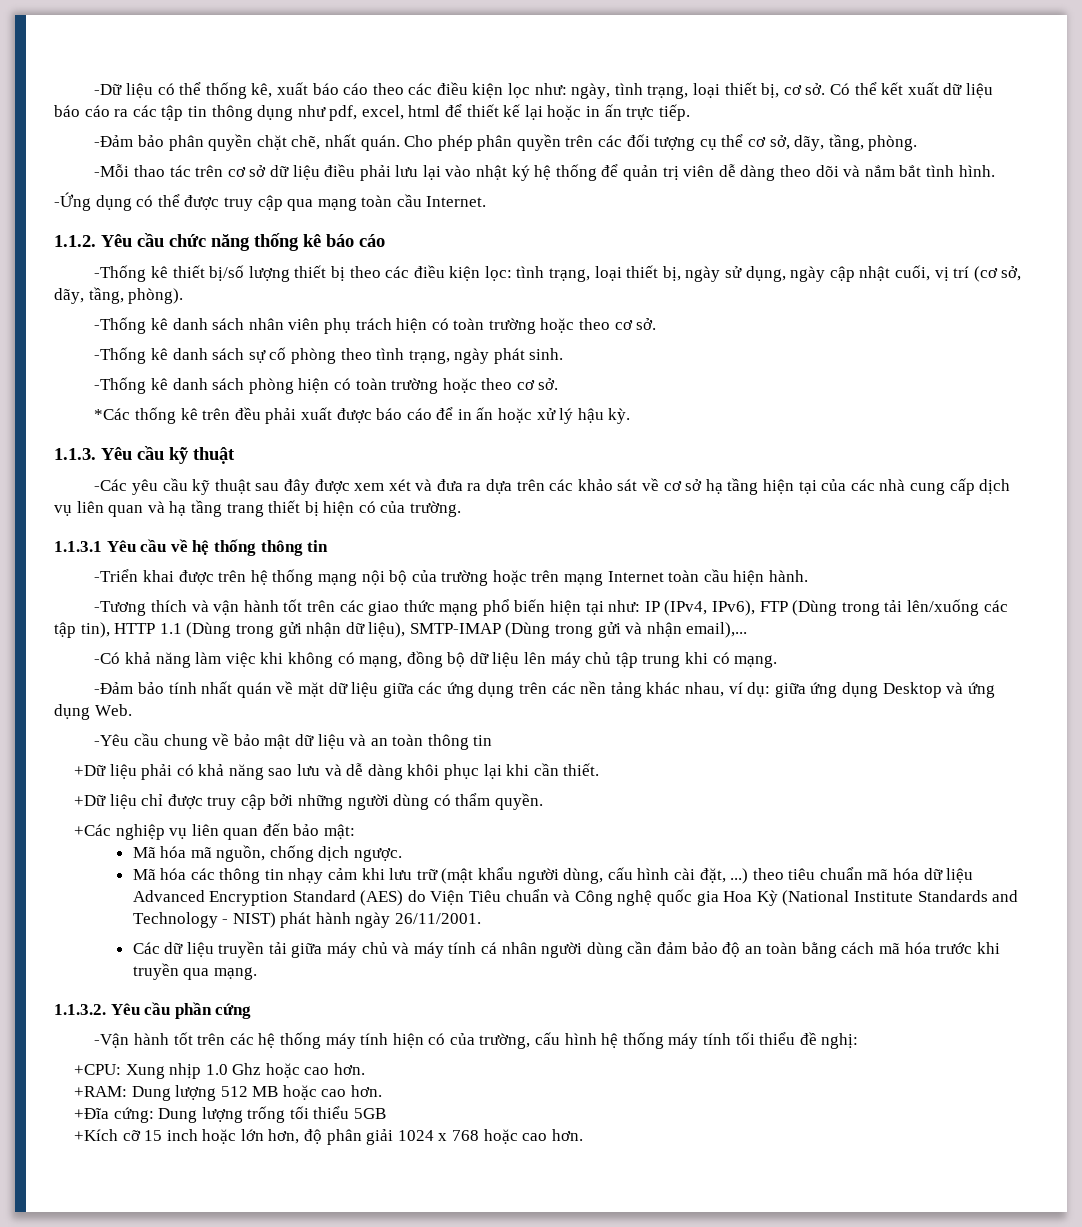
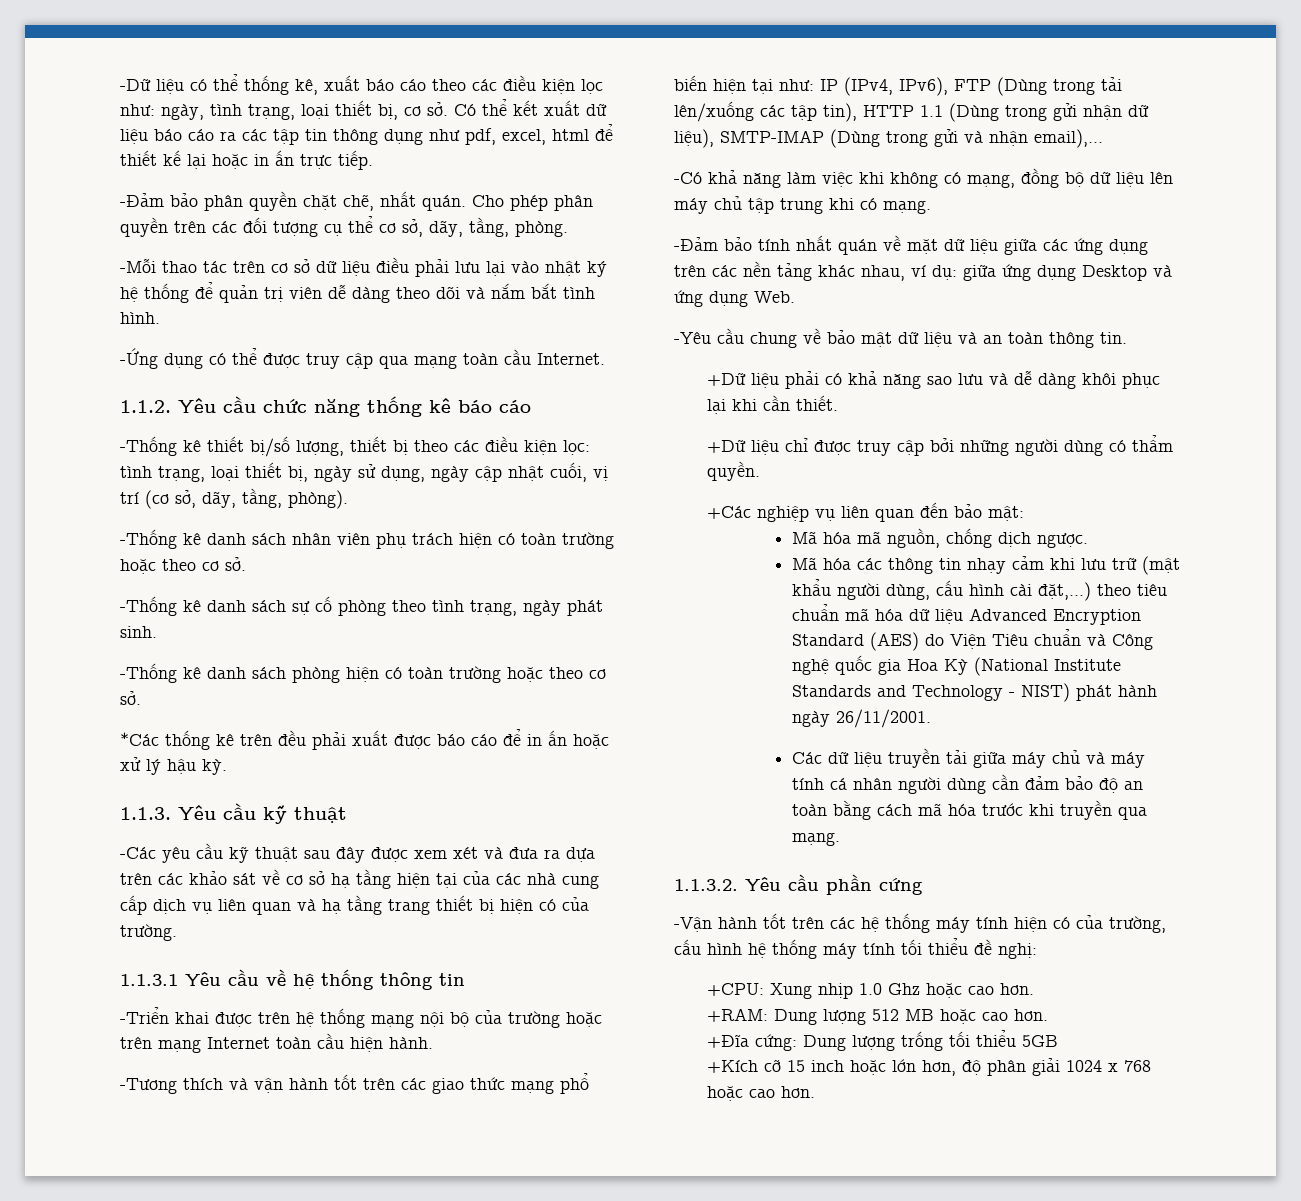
[248,266,290,282] lượng -> [296,440,344,456] lượng,
[473,735,493,746] tin -> [1100,332,1127,344] tin.
[699,868,749,884] đặt, ...) -> [1037,582,1091,601] đặt,...)

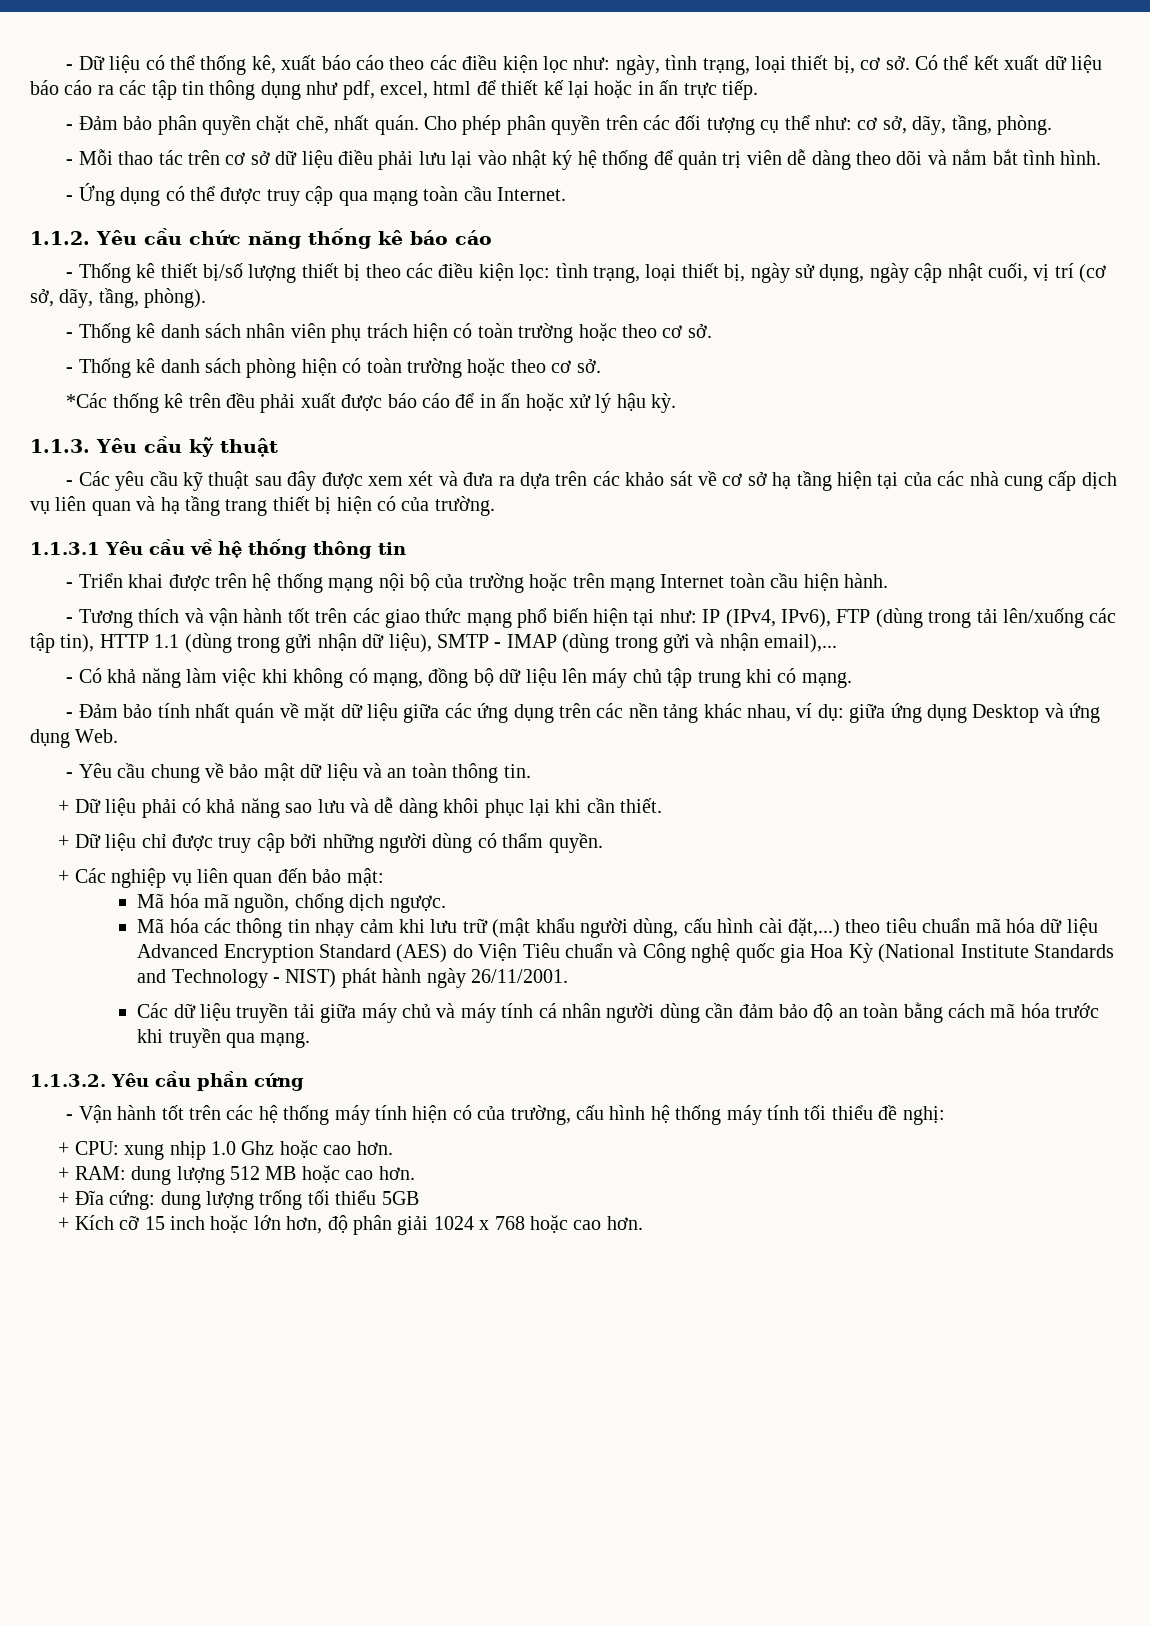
[120,79,151,91] -Dữ -> [66,55,105,70] - Dữ
[120,193,164,207] -Đảm -> [66,116,118,130] - Đảm
(373, 224) none -> [815,116,853,130] như:
[120,258,156,273] -Mỗi -> [66,149,113,165] - Mỗi
[120,348,158,369] -Ứng -> [66,183,115,206] - Ứng
[120,436,177,456] -Thống -> [66,263,131,283] - Thống
[296,440,344,456] lượng, -> [248,264,297,283] lượng
[120,529,177,549] -Thống -> [66,323,131,343] - Thống
[120,596,603,616] [120,626,157,638] [120,663,177,683] -Thống kê danh sách sự cố phòng theo tình trạng, ngày phát sinh. // -Thống -> [66,358,131,378] - Thống
[120,847,156,859] -Các -> [66,471,110,486] - Các
[120,1007,169,1024] -Triển -> [66,573,123,588] - Triển
[120,1078,177,1094] -Tương -> [66,609,133,628] - Tương
[997,77,1047,96] (Dùng -> [875,608,923,628] (dùng
[949,103,999,122] (Dùng -> [184,633,232,653] (dùng
[720,129,880,148] SMTP-IMAP (Dùng -> [436,633,610,653] SMTP - IMAP (dùng
[674,172,702,184] -Có -> [66,668,102,683] - Có
[674,237,718,251] -Đảm -> [66,704,118,718] - Đảm
[674,331,711,344] -Yêu -> [66,763,112,778] - Yêu
[706,373,746,386] +Dữ -> [58,798,101,813] + Dữ
[706,440,746,453] +Dữ -> [58,833,101,848] + Dữ
[706,506,751,519] +Các -> [58,868,106,883] + Các
[674,917,712,932] -Vận -> [66,1105,112,1123] - Vận
[706,983,812,999] +CPU: Xung -> [58,1141,165,1160] + CPU: xung
[706,1008,817,1025] +RAM: Dung -> [58,1166,172,1185] + RAM: dung
[706,1034,846,1051] +Đĩa cứng: Dung -> [58,1190,201,1210] + Đĩa cứng: dung
[706,1060,758,1073] +Kích -> [58,1215,114,1230] + Kích

